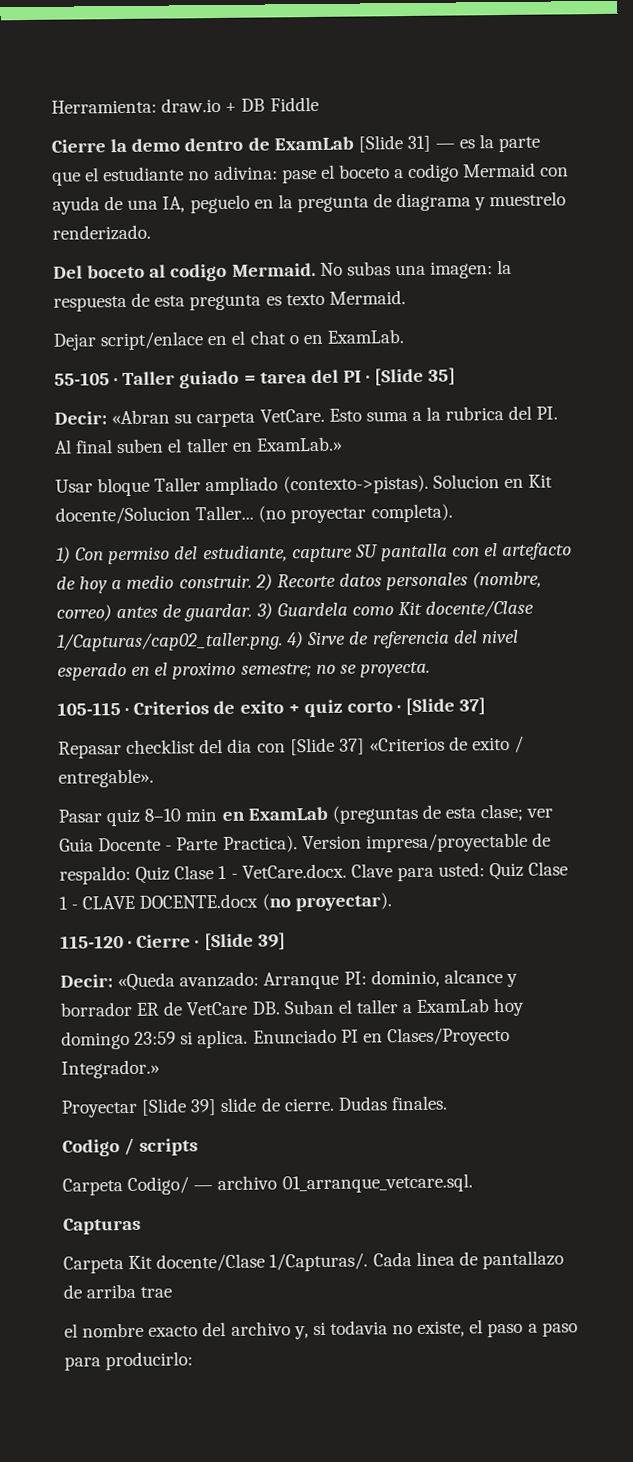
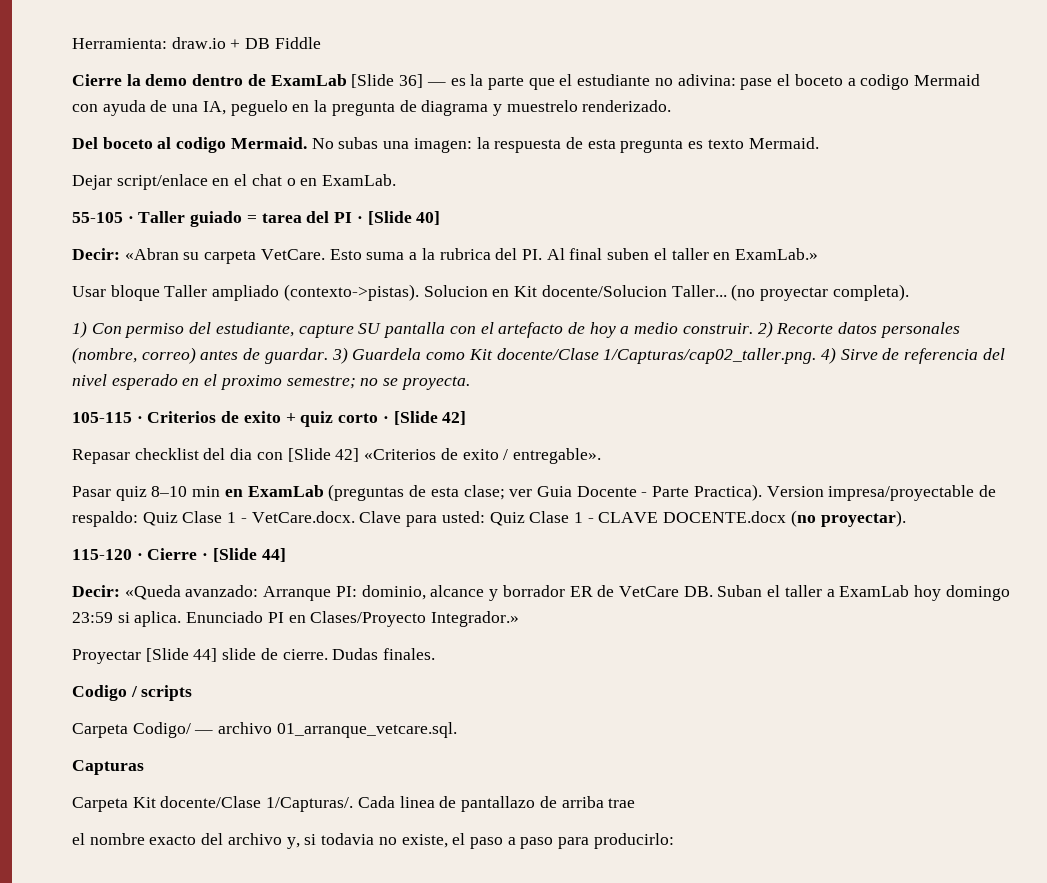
[406,135,431,153] 31] -> [399,74,424,88] 36]
[428,367,457,385] 35] -> [416,211,441,225] 40]
[459,697,487,715] 37] -> [442,411,467,425] 42]
[338,738,365,755] 37] -> [335,448,360,462] 42]
[257,932,286,950] 39] -> [261,548,286,562] 44]
[190,1099,218,1116] 39] -> [193,648,218,662] 44]

